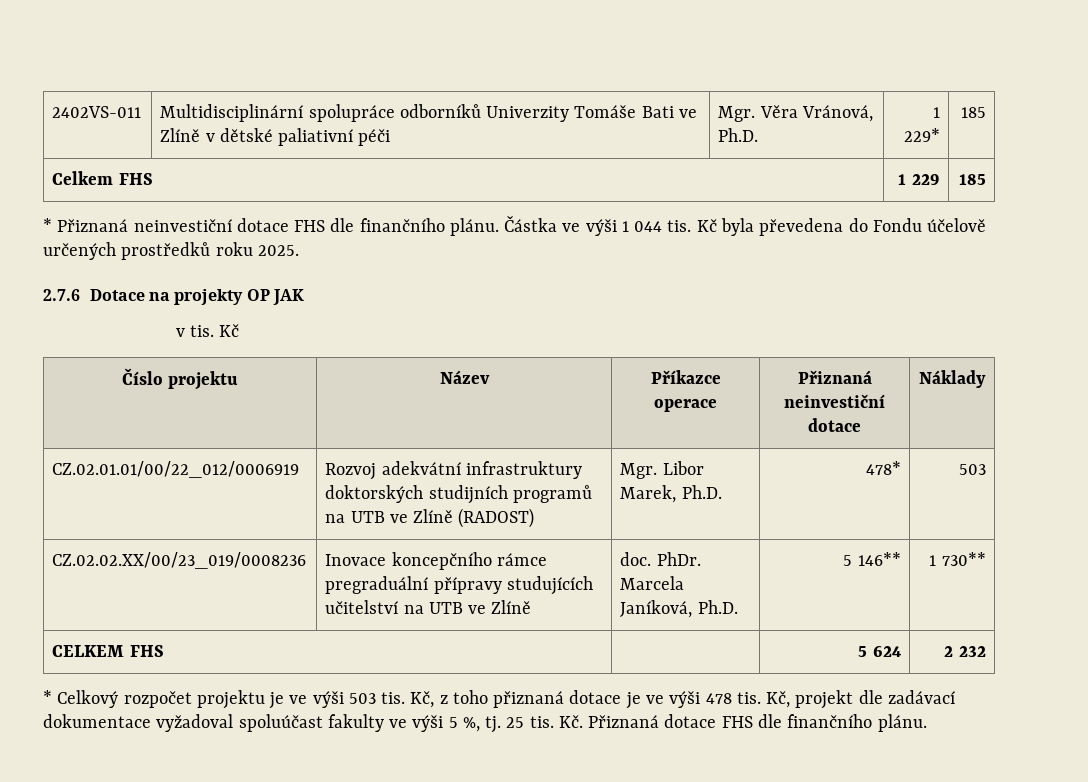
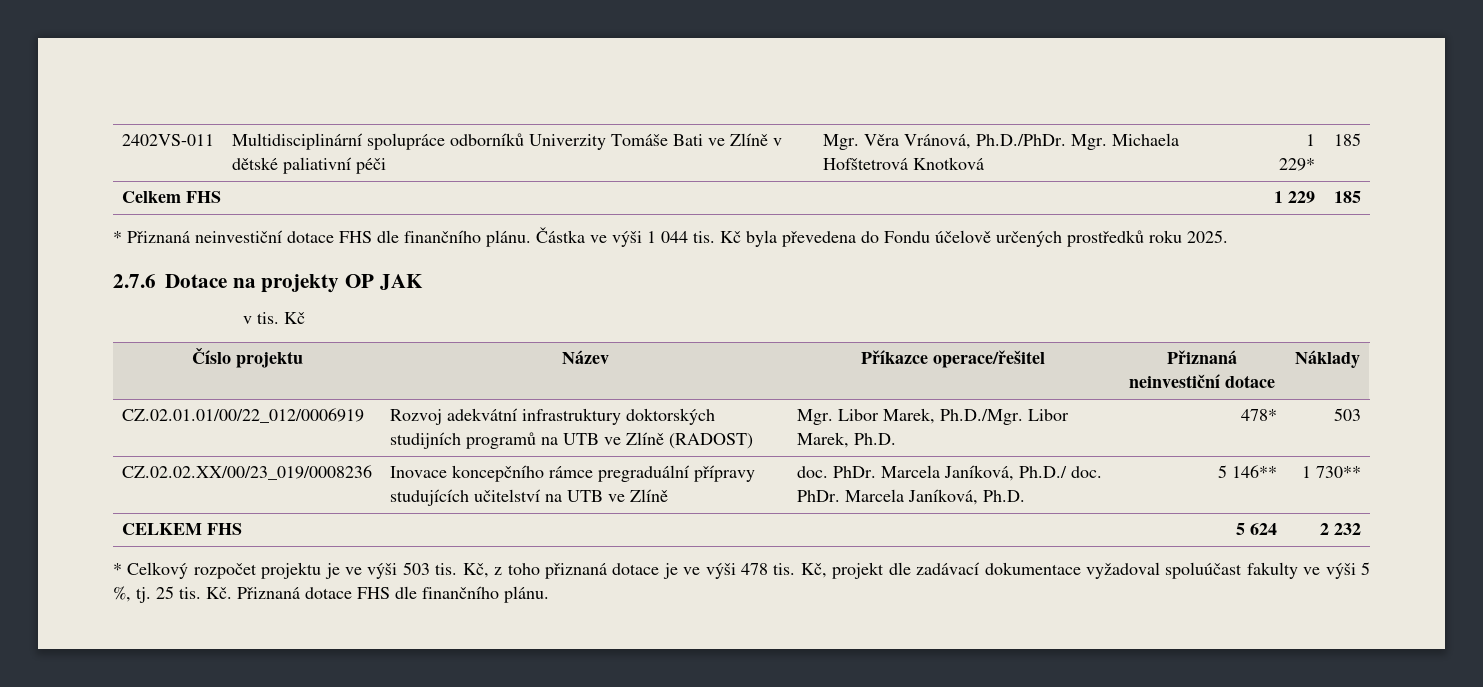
[718,128,759,142] Ph.D. -> [975,133,1179,150] [822,157,984,170] Ph.D./PhDr. Mgr. Michaela Hofštetrová Knotková
[654,399,717,412] operace -> [933,350,1045,368] operace/řešitel
(677, 494) none -> [939,409,1069,425] [796,432,849,448] Ph.D./Mgr. Libor Marek,
(693, 609) none -> [1018,466,1102,478] [796,489,978,505] Ph.D./ doc. PhDr. Marcela Janíková,

